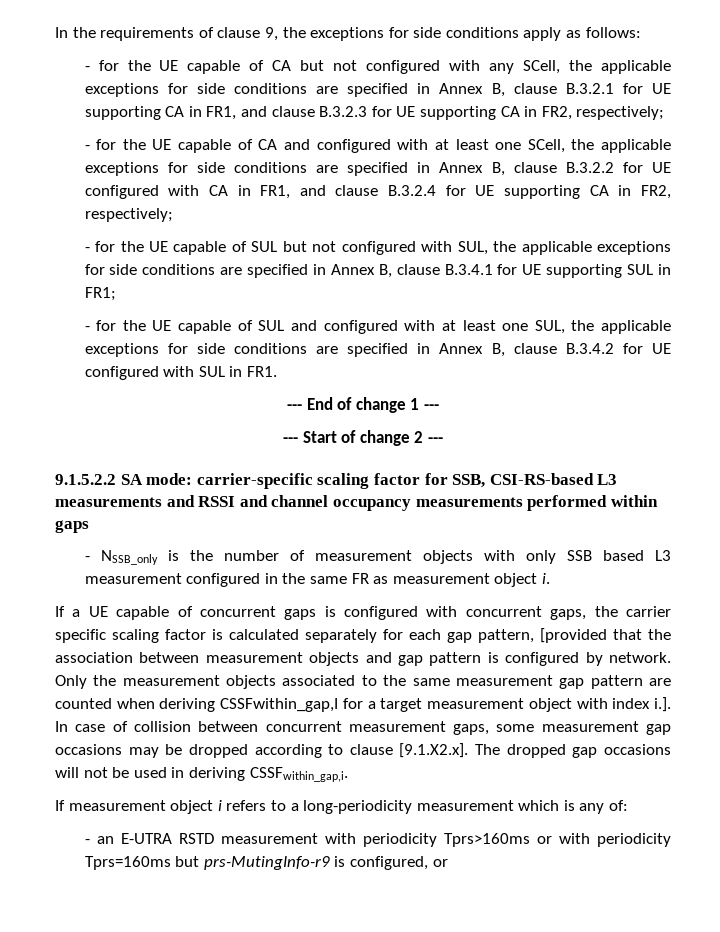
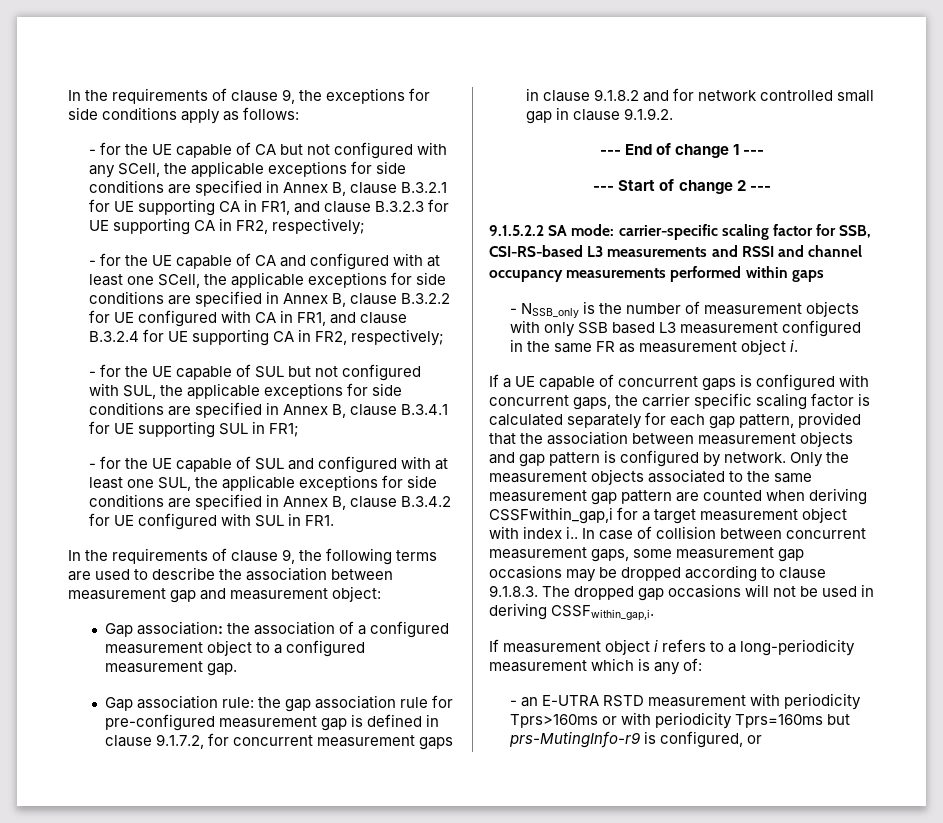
(277, 371) none -> [68,548,438,565] [68,567,394,581] [68,586,382,603] [105,621,450,638] [105,640,366,657] [105,661,238,676] [105,695,454,712] [105,714,440,731] [105,733,454,750] [526,88,875,102] [526,107,674,124] // In the requirements of clause 9, the following terms are used to describe the association between measurement gap and measurement object: // Gap association: the association of a configured measurement object to a configured measurement gap. // Gap association rule: the gap association rule for pre-configured measurement gap is defined in clause 9.1.7.2, for concurrent measurement gaps in clause 9.1.8.2 and for network controlled small gap in clause 9.1.9.2.
[540,628,607,643] [provided -> [798,412,862,428] provided
[220,698,339,712] CSSFwithin_gap,I -> [489,507,613,524] CSSFwithin_gap,i
[654,697,672,712] i.]. -> [566,526,579,539] i..
[399,743,469,758] [9.1.X2.x]. -> [489,585,538,597] 9.1.8.3.

